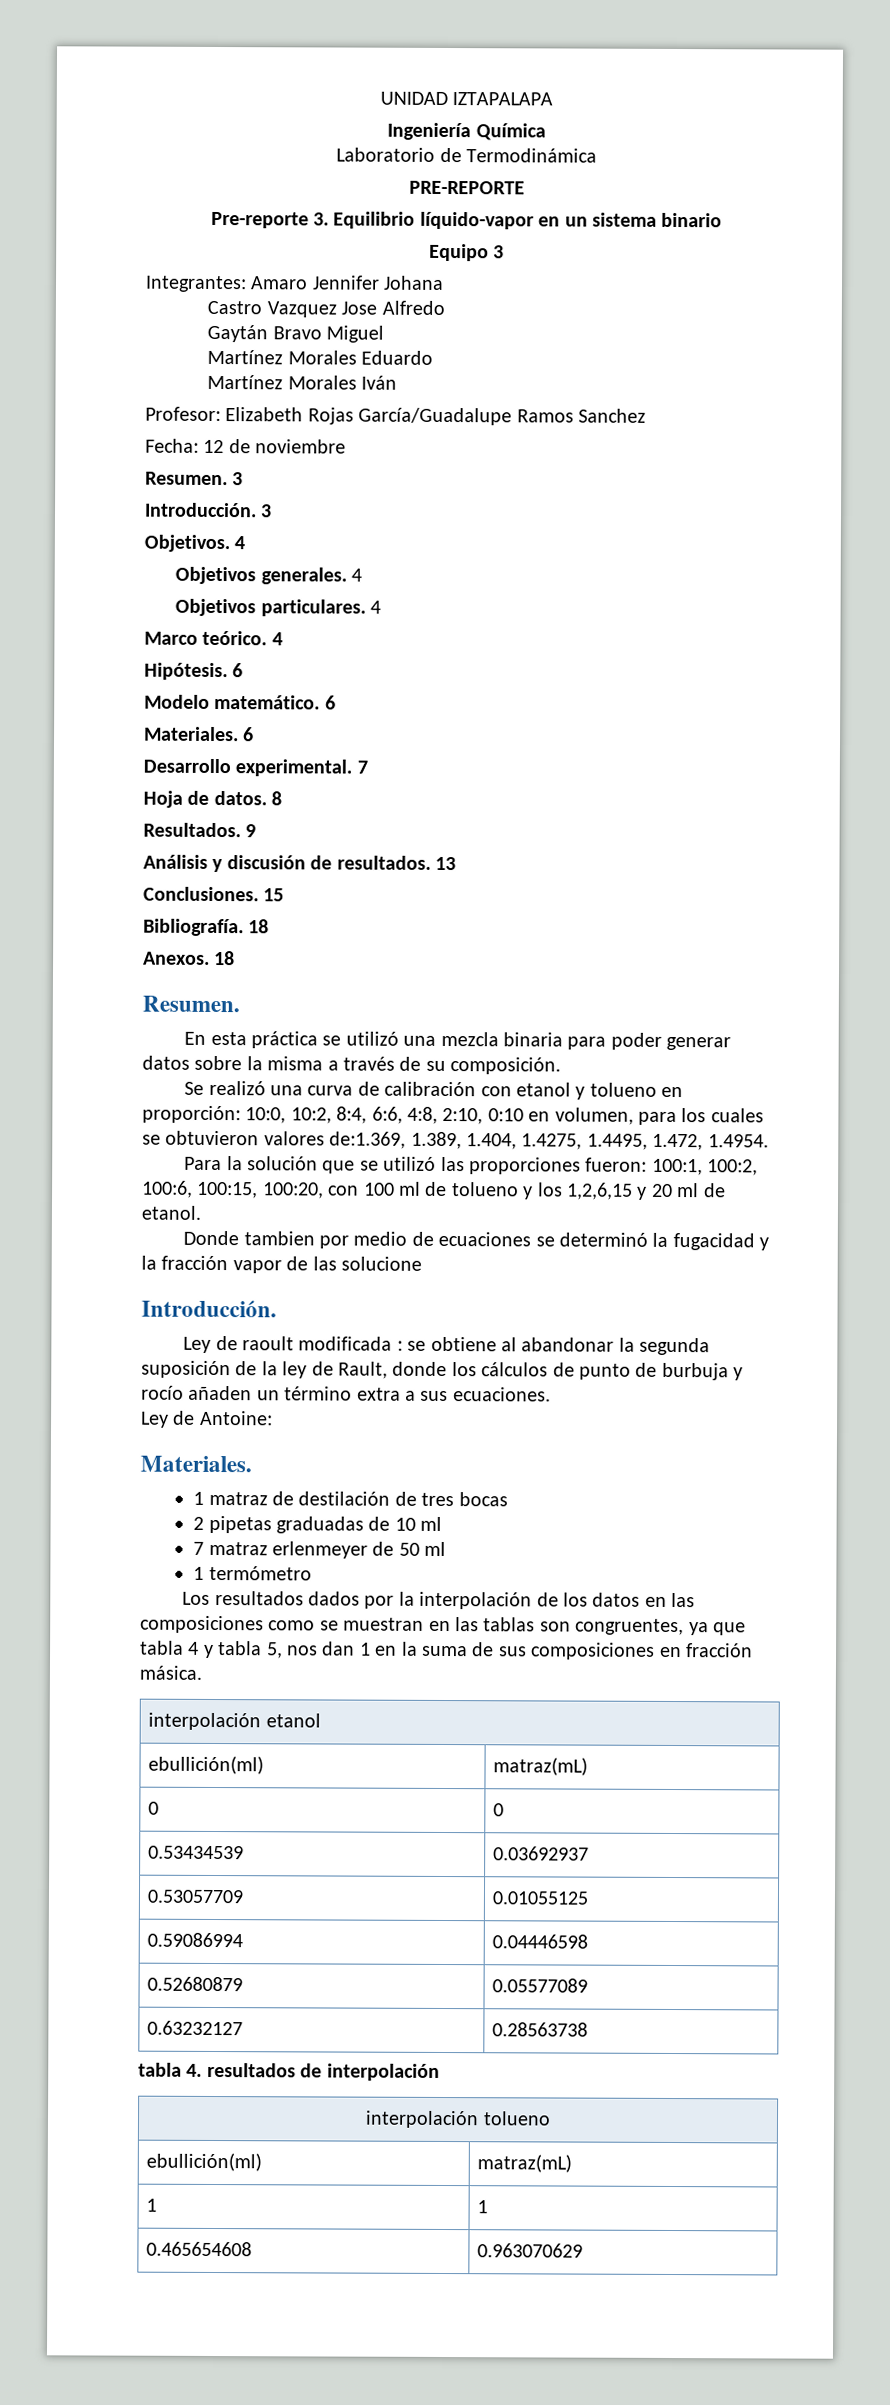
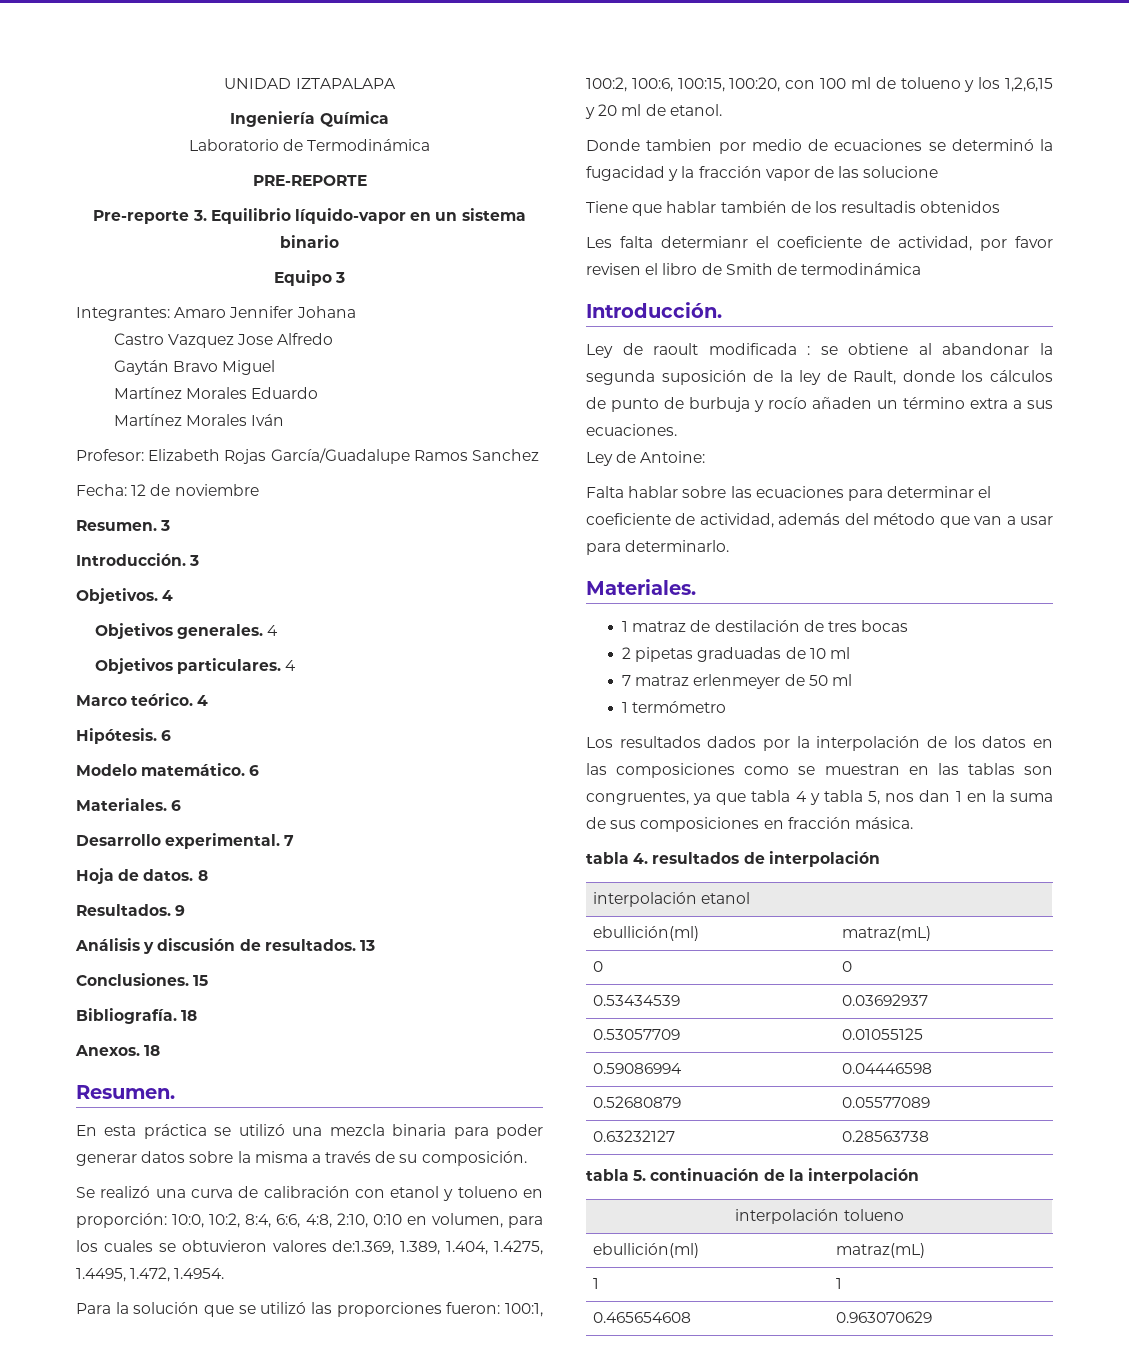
(422, 1263) none -> [586,201,1001,216] [586,236,1053,251] [586,263,922,275] // Tiene que hablar también de los resultadis obtenidos // Les falta determianr el coeficiente de actividad, por favor revisen el libro de Smith de termodinámica
(273, 1418) none -> [586,486,992,501] [586,513,1053,528] [586,540,730,555] // Falta hablar sobre las ecuaciones para determinar el coeficiente de actividad, además del método que van a usar para determinarlo.
(202, 1672) none -> [586,851,880,867] // tabla 4. resultados de interpolación
[186,2062,323,2078] 4. resultados de -> [633,1168,804,1181] 5. continuación de la

